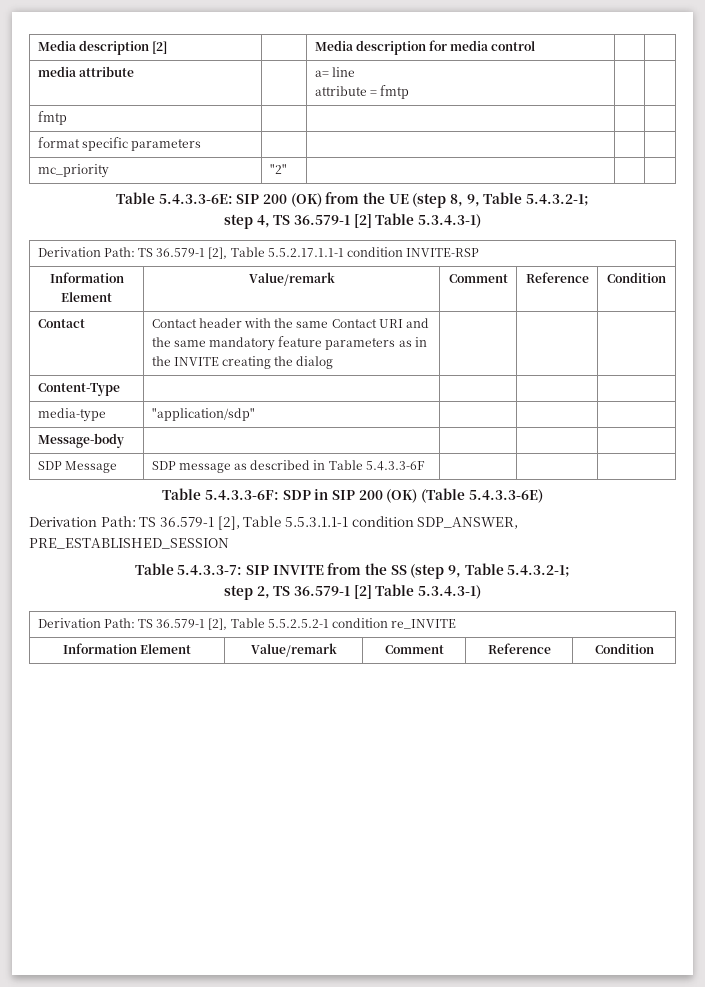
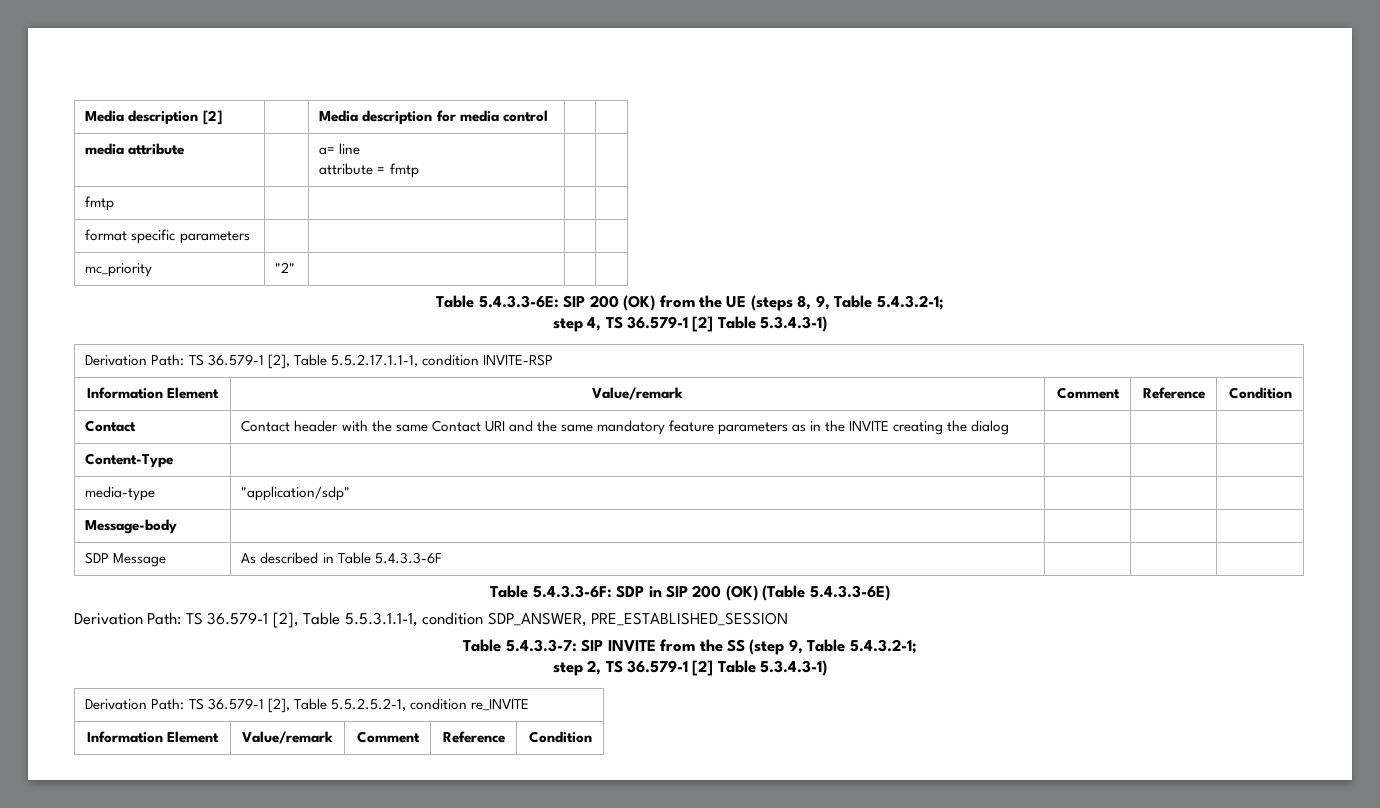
[412,193,447,208] (step -> [750,295,793,311] (steps
[267,248,344,257] 5.5.2.17.1.1-1 -> [330,354,418,367] 5.5.2.17.1.1-1,
[151,461,247,473] SDP message as -> [241,553,257,564] As
[284,517,348,527] 5.5.3.1.1-1 -> [344,612,418,627] 5.5.3.1.1-1,
[267,619,329,628] 5.5.2.5.2-1 -> [330,698,406,711] 5.5.2.5.2-1,

